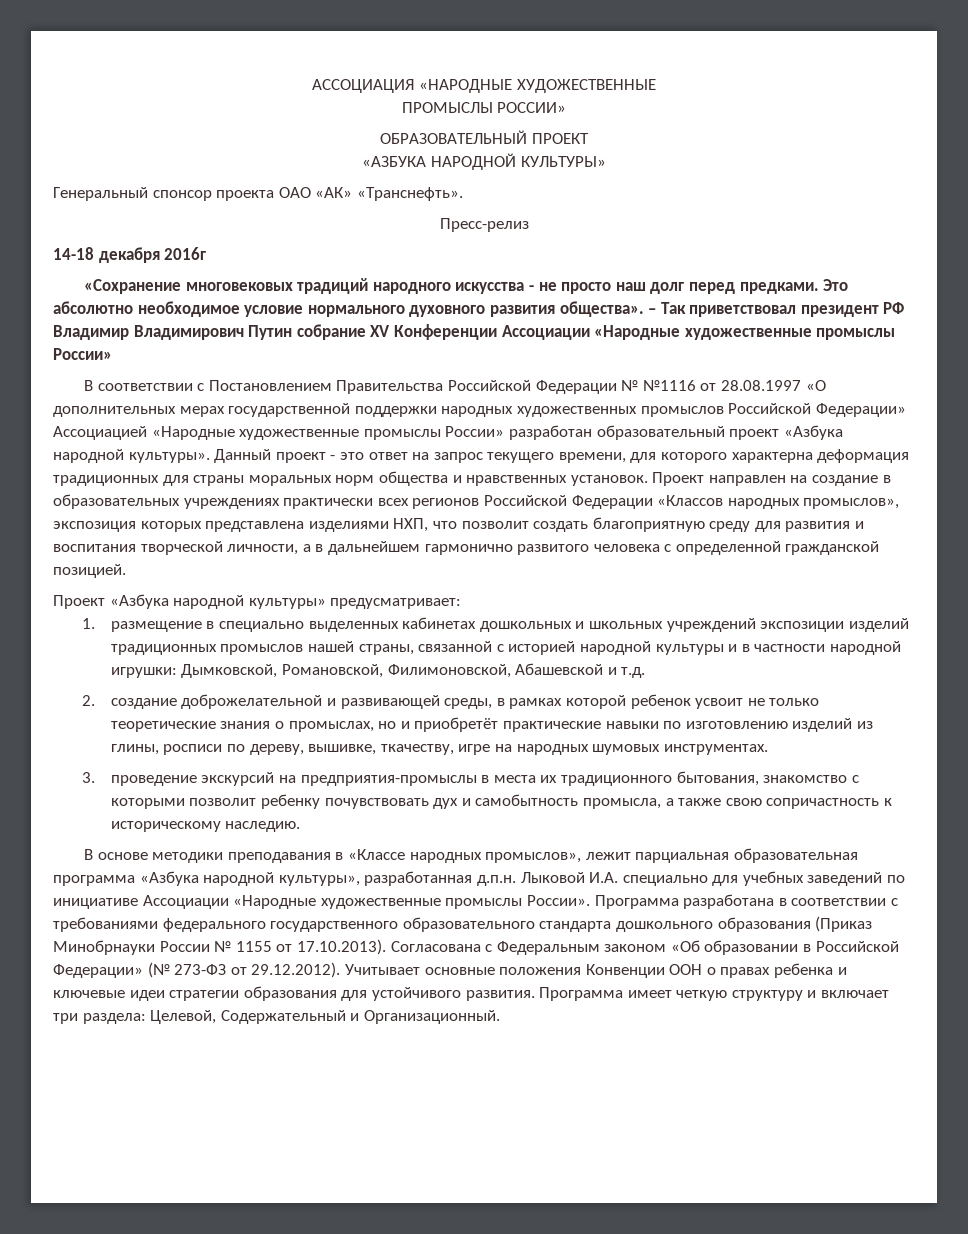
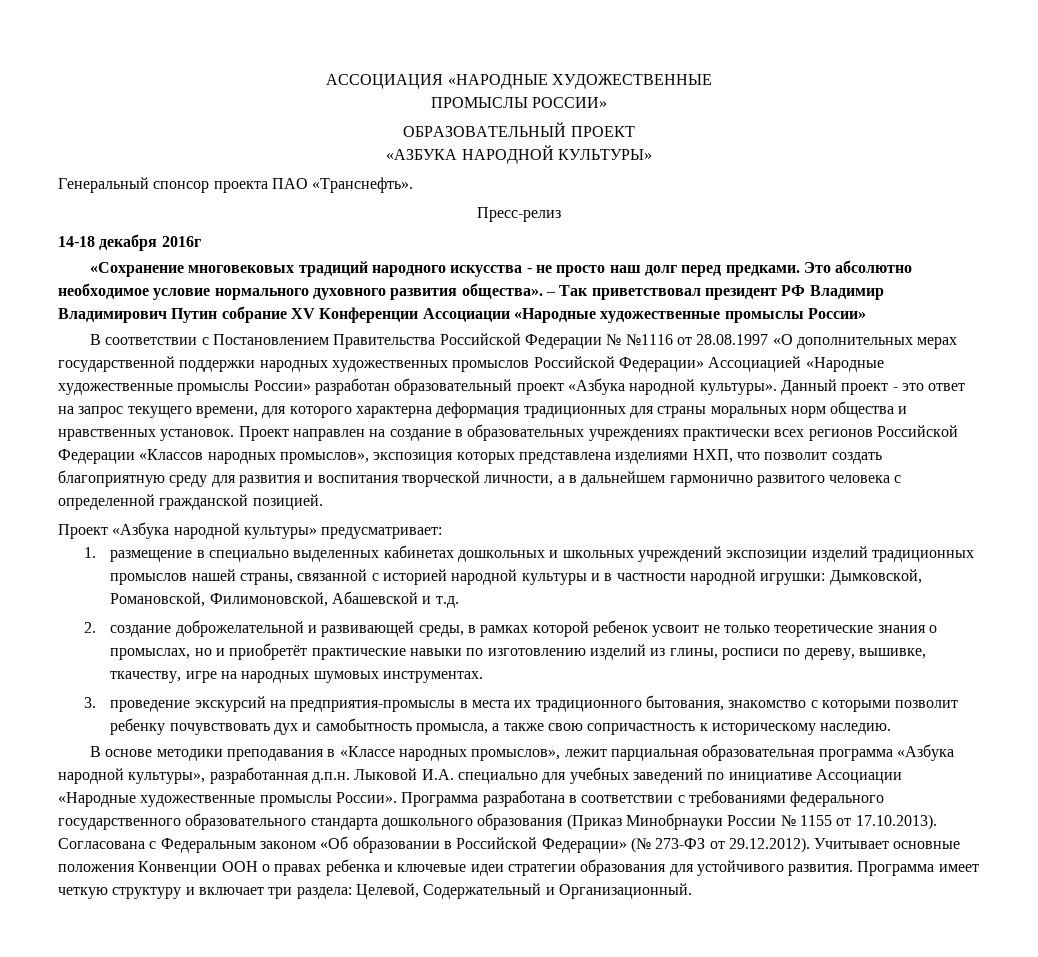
[278,187,353,198] ОАО «АК» -> [271,178,308,189] ПАО

